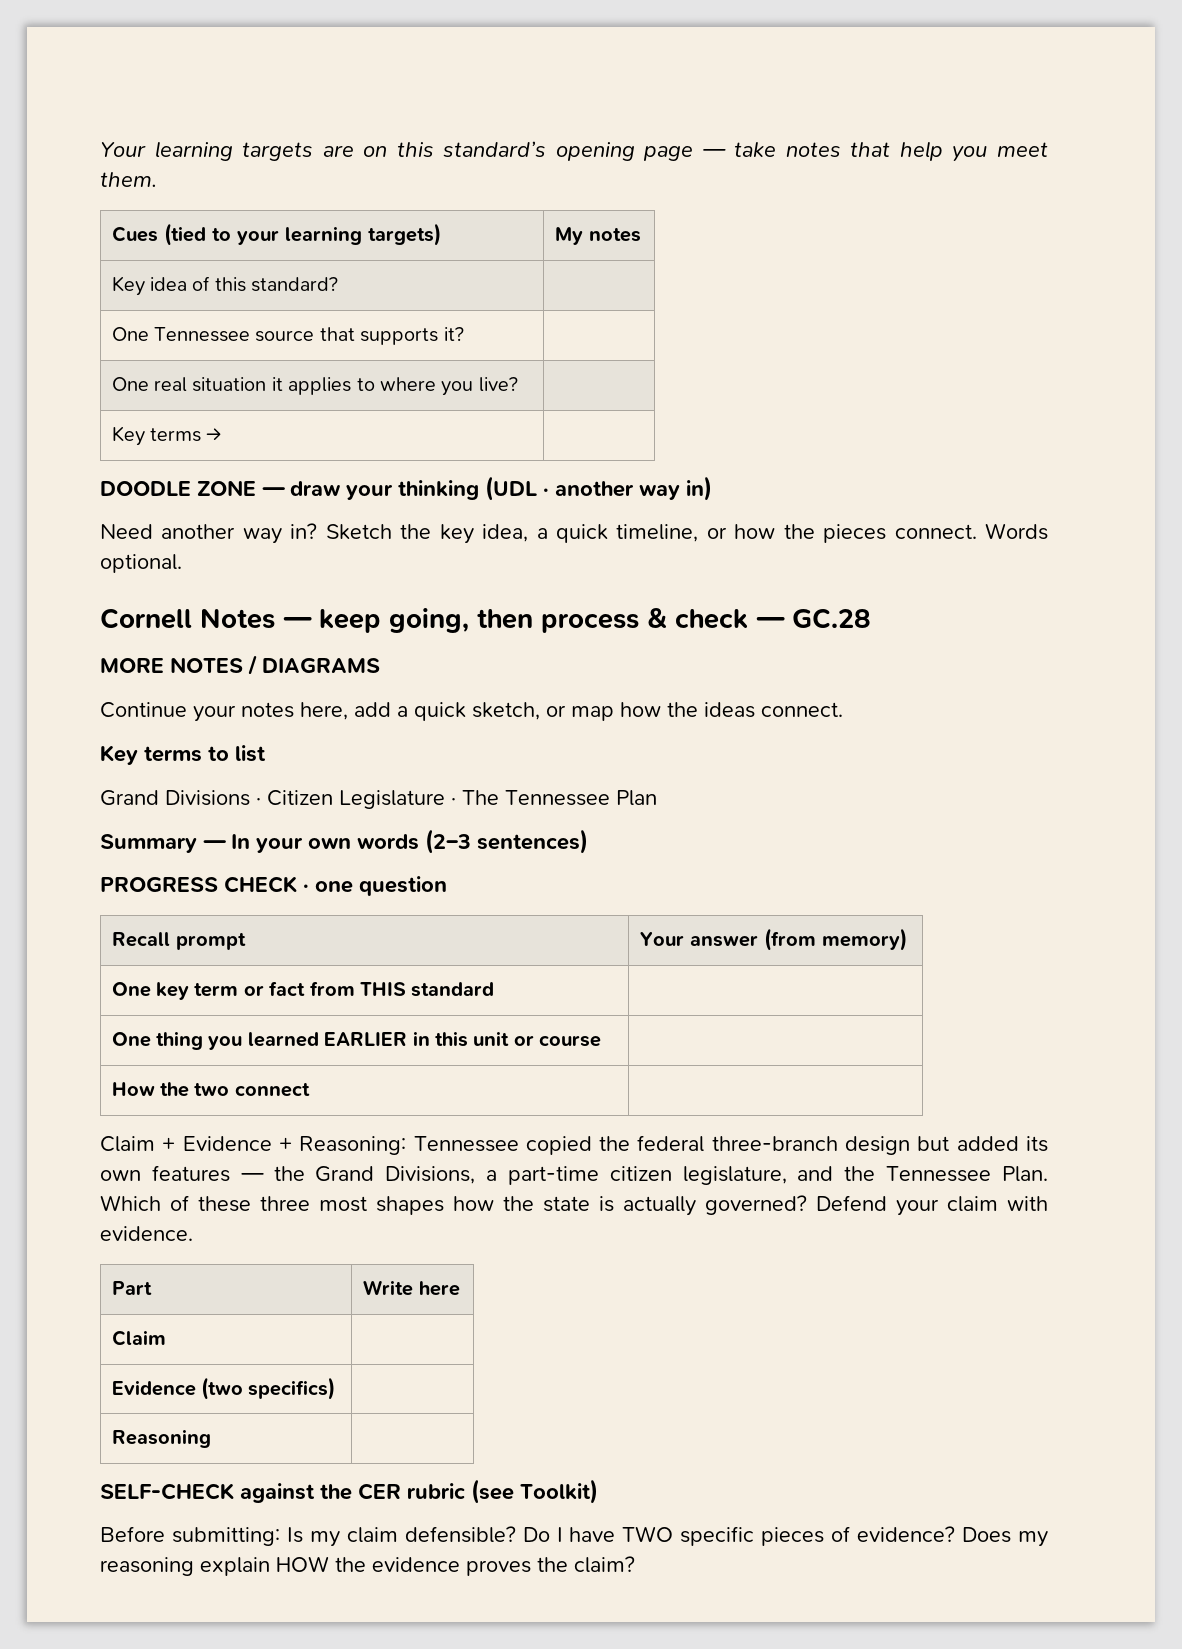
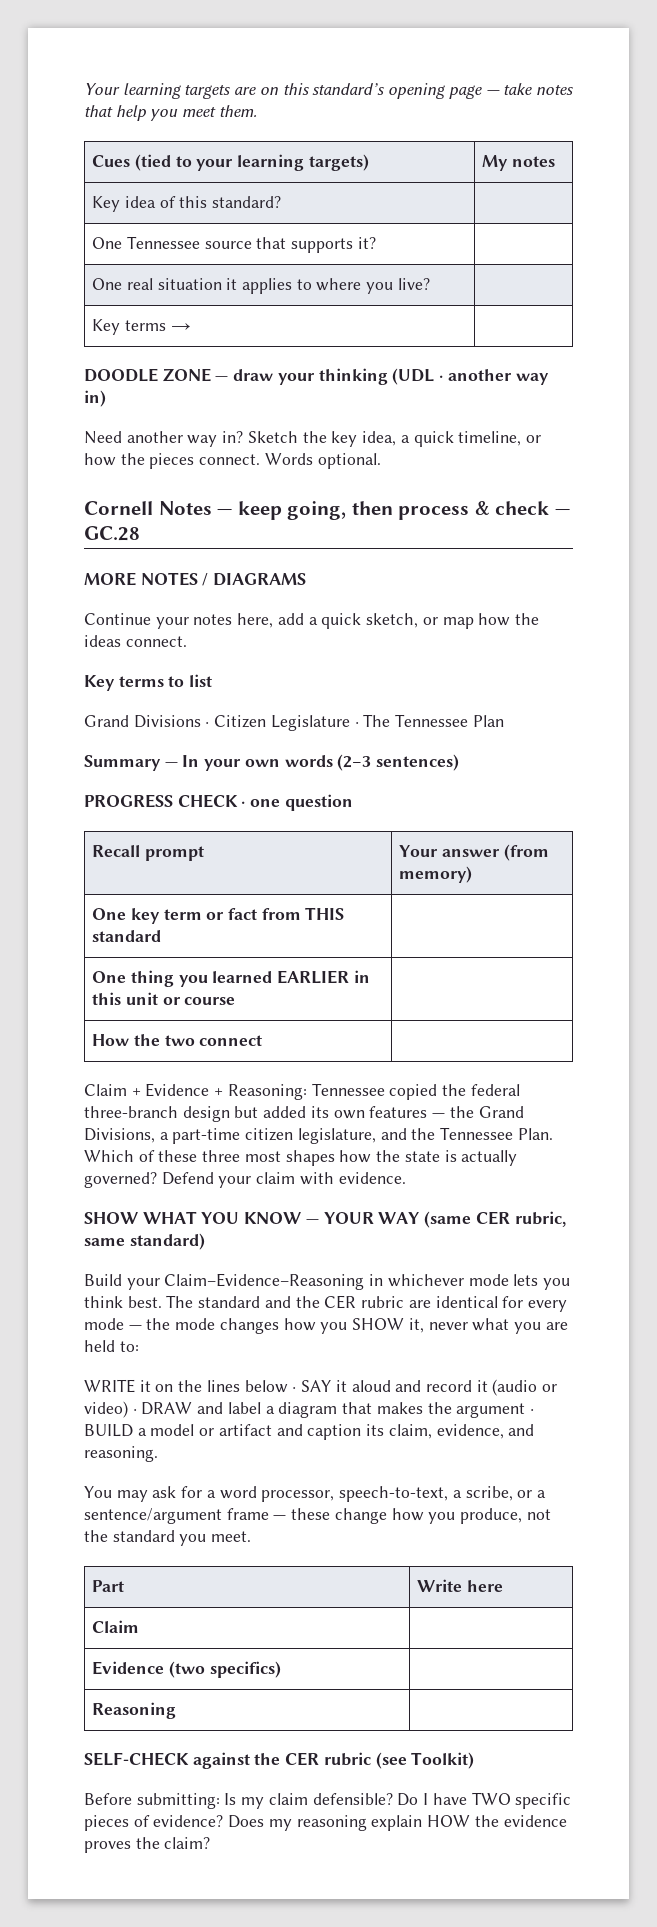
(193, 1233) none -> [84,1211,566,1228] [84,1233,205,1250] [84,1273,571,1290] [84,1295,567,1312] [84,1318,568,1334] [84,1340,139,1352] [84,1379,558,1396] [84,1401,534,1418] [84,1424,535,1440] [84,1446,158,1462] [84,1486,546,1502] [84,1508,551,1524] [84,1530,252,1546] // SHOW WHAT YOU KNOW — YOUR WAY (same CER rubric, same standard) // Build your Claim–Evidence–Reasoning in whichever mode lets you think best. The standard and the CER rubric are identical for every mode — the mode changes how you SHOW it, never what you are held to: // WRITE it on the lines below · SAY it aloud and record it (audio or video) · DRAW and label a diagram that makes the argument · BUILD a model or artifact and caption its claim, evidence, and reasoning. // You may ask for a word processor, speech-to-text, a scribe, or a sentence/argument frame — these change how you produce, not the standard you meet.

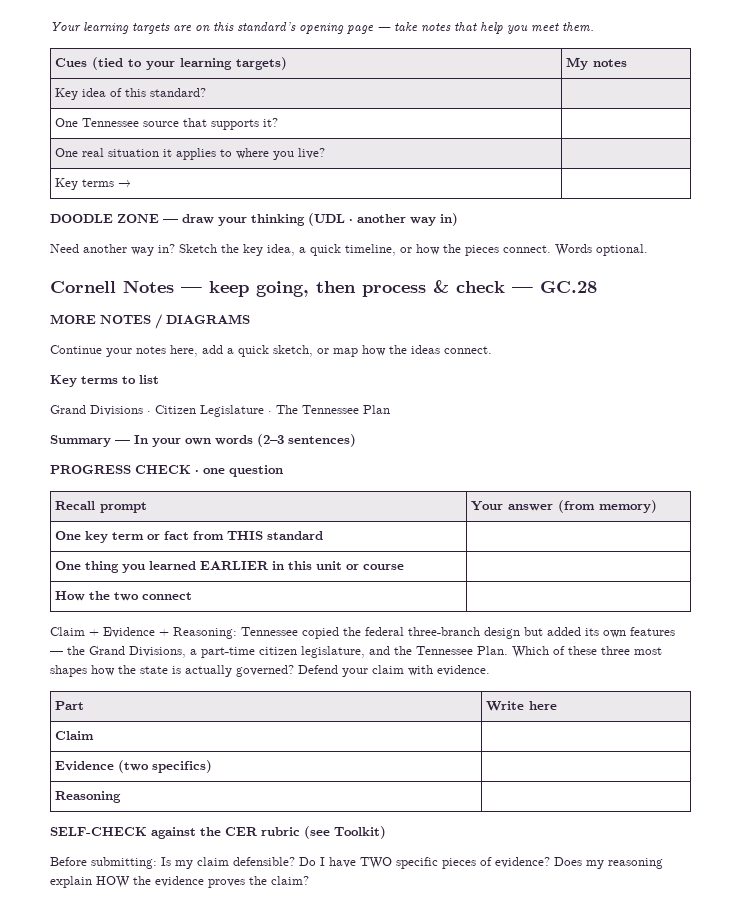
[84,1211,566,1228] [84,1233,205,1250] [84,1273,571,1290] [84,1295,567,1312] [84,1318,568,1334] [84,1340,139,1352] [84,1379,558,1396] [84,1401,534,1418] [84,1424,535,1440] [84,1446,158,1462] [84,1486,546,1502] [84,1508,551,1524] [84,1530,252,1546] // SHOW WHAT YOU KNOW — YOUR WAY (same CER rubric, same standard) // Build your Claim–Evidence–Reasoning in whichever mode lets you think best. The standard and the CER rubric are identical for every mode — the mode changes how you SHOW it, never what you are held to: // WRITE it on the lines below · SAY it aloud and record it (audio or video) · DRAW and label a diagram that makes the argument · BUILD a model or artifact and caption its claim, evidence, and reasoning. // You may ask for a word processor, speech-to-text, a scribe, or a sentence/argument frame — these change how you produce, not the standard you meet. -> (490, 670) none

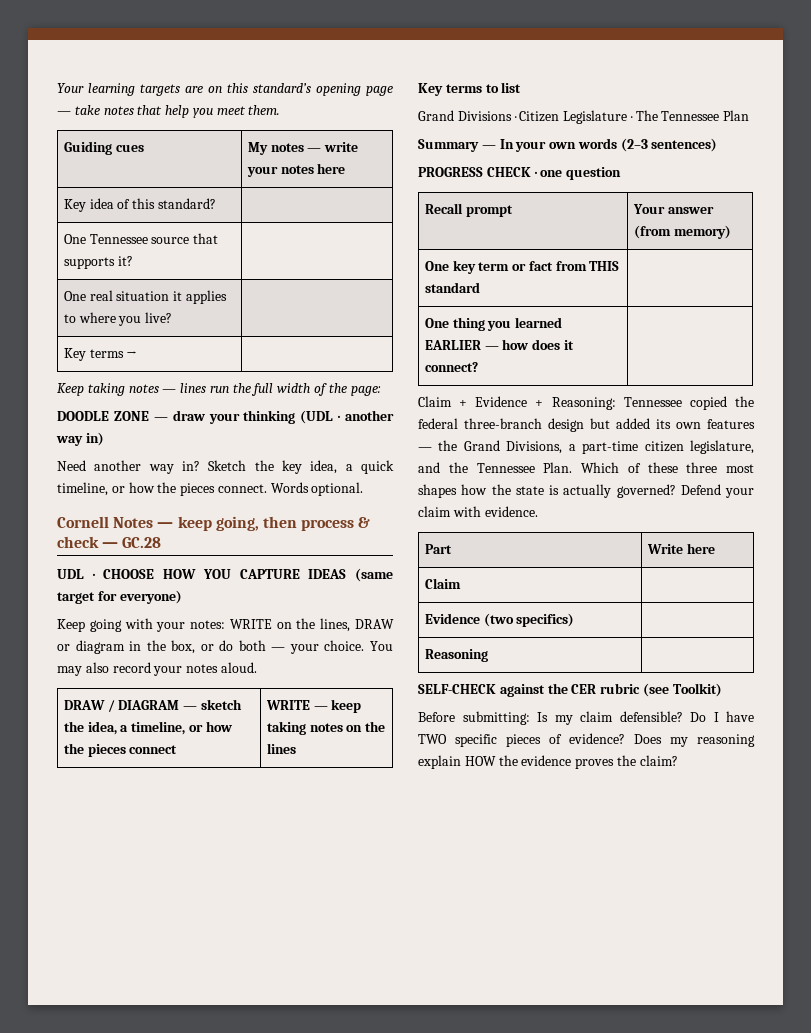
[55,57,288,70] [566,57,628,70] Cues (tied to your learning targets) | My notes -> [63,141,144,155] [247,142,359,155] [246,163,346,177] Guiding cues | My notes — write your notes here
(132, 183) none -> [57,383,381,396] // Keep taking notes — lines run the full width of the page:
[50,314,250,329] [50,345,492,357] MORE NOTES / DIAGRAMS // Continue your notes here, add a quick sketch, or map how the ideas connect. -> [57,568,394,582] [57,590,182,604] [57,618,394,632] [57,640,393,654] [57,662,257,676] [63,699,242,712] [63,721,232,735] [63,743,178,757] [265,699,362,713] [266,721,386,735] [266,743,296,754] UDL · CHOOSE HOW YOU CAPTURE IDEAS (same target for everyone) // Keep going with your notes: WRITE on the lines, DRAW or diagram in the box, or do both — your choice. You may also record your notes aloud. // DRAW / DIAGRAM — sketch the idea, a timeline, or how the pieces connect | WRITE — keep taking notes on the lines
[272,561,405,570] [55,591,193,601] in this unit or course | // How the two connect -> [484,339,574,350] [424,362,478,372] — how does it connect?

